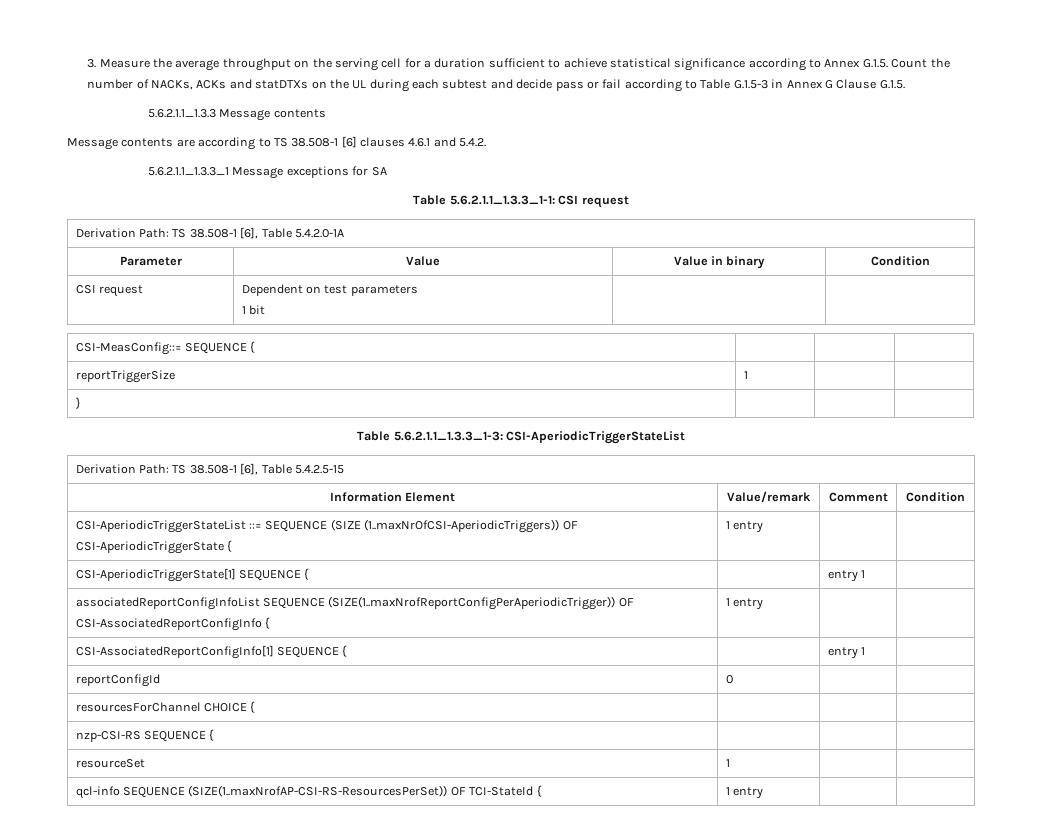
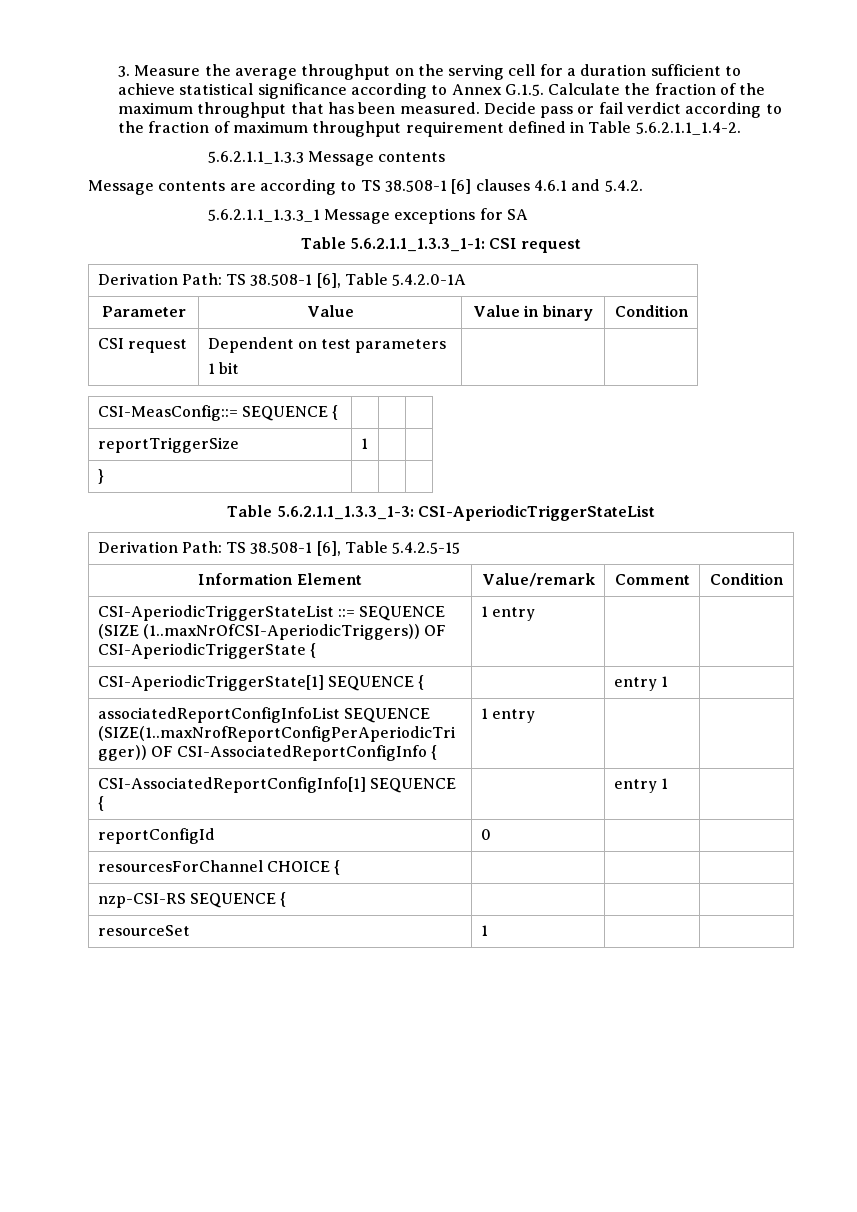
[891,58,950,68] [87,79,553,92] Count the number of NACKs, ACKs and statDTXs on the UL during each subtest and decide -> [548,83,766,95] [117,102,536,118] Calculate the fraction of the maximum throughput that has been measured. Decide
[624,79,905,92] according to Table G.1.5-3 in Annex G Clause G.1.5. -> [627,102,782,118] [117,121,741,137] verdict according to the fraction of maximum throughput requirement defined in Table 5.6.2.1.1_1.4-2.
[75,785,542,799] [725,787,764,799] // qcl-info SEQUENCE (SIZE(1..maxNrofAP-CSI-RS-ResourcesPerSet)) OF TCI-StateId { | 1 entry | | -> (488, 930) none

